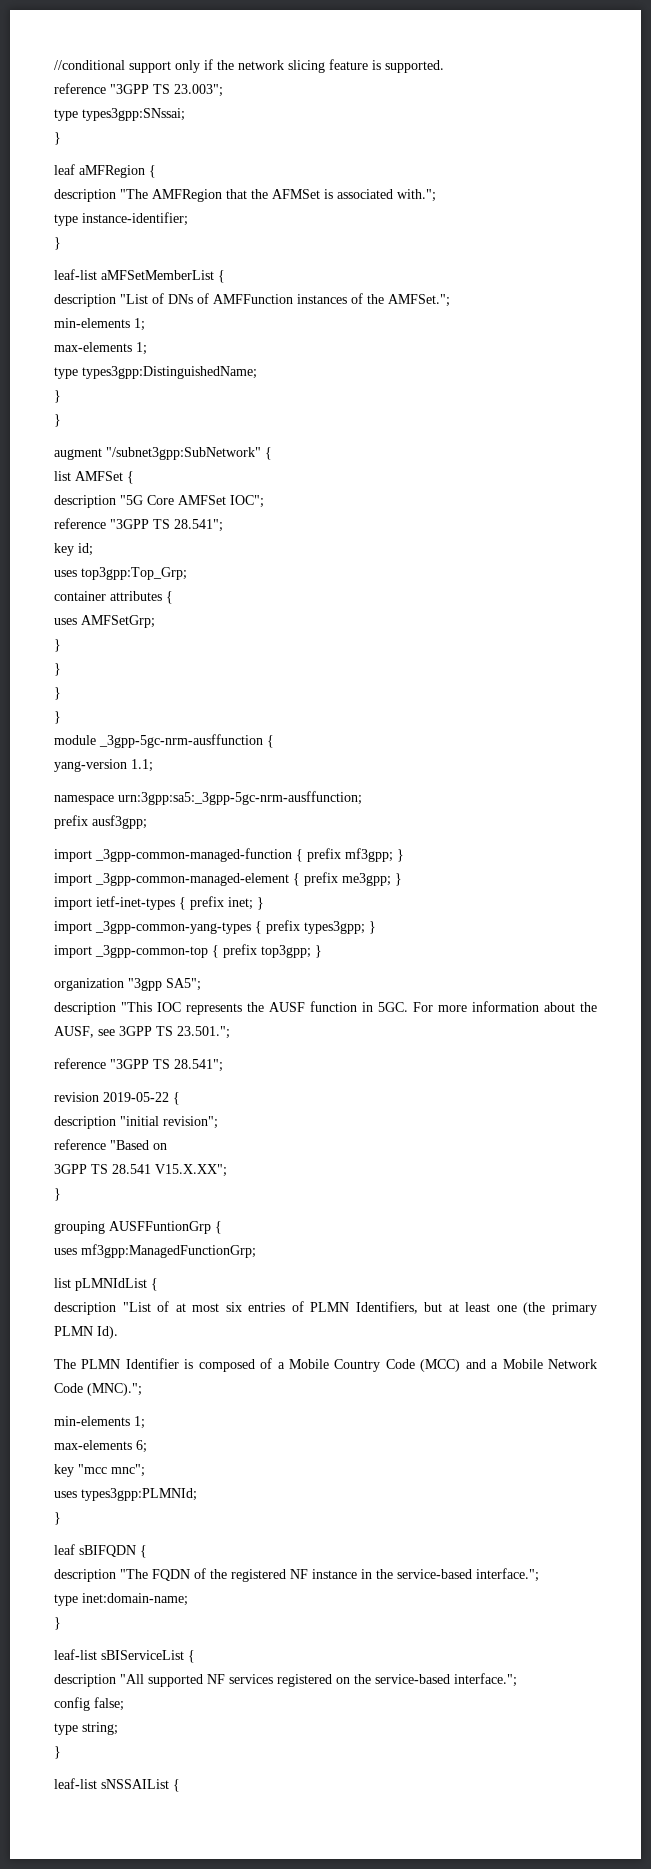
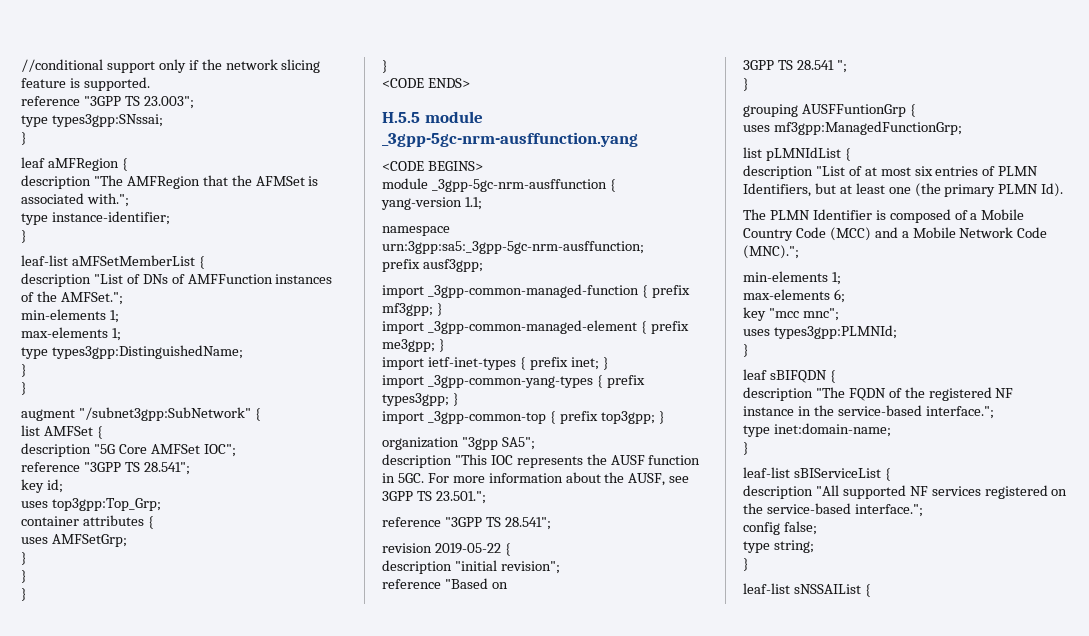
(61, 717) none -> [382,78,470,88] [382,111,483,123] [382,132,638,147] [382,161,483,171] // <CODE ENDS> // H.5.5 module _3gpp-5gc-nrm-ausffunction.yang // <CODE BEGINS>
[155,1164,227,1177] V15.X.XX"; -> [836,60,847,73] ";

